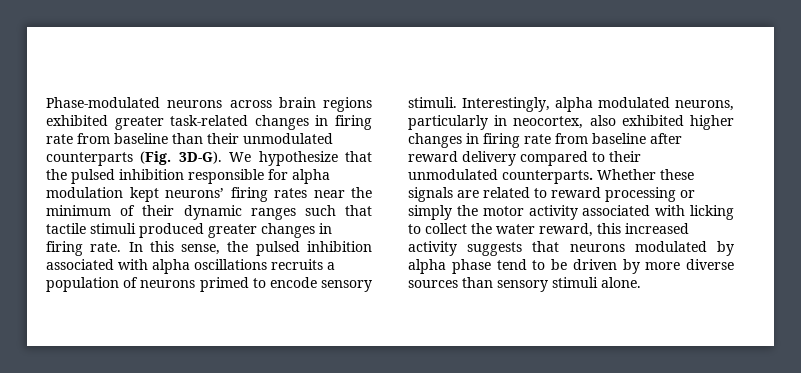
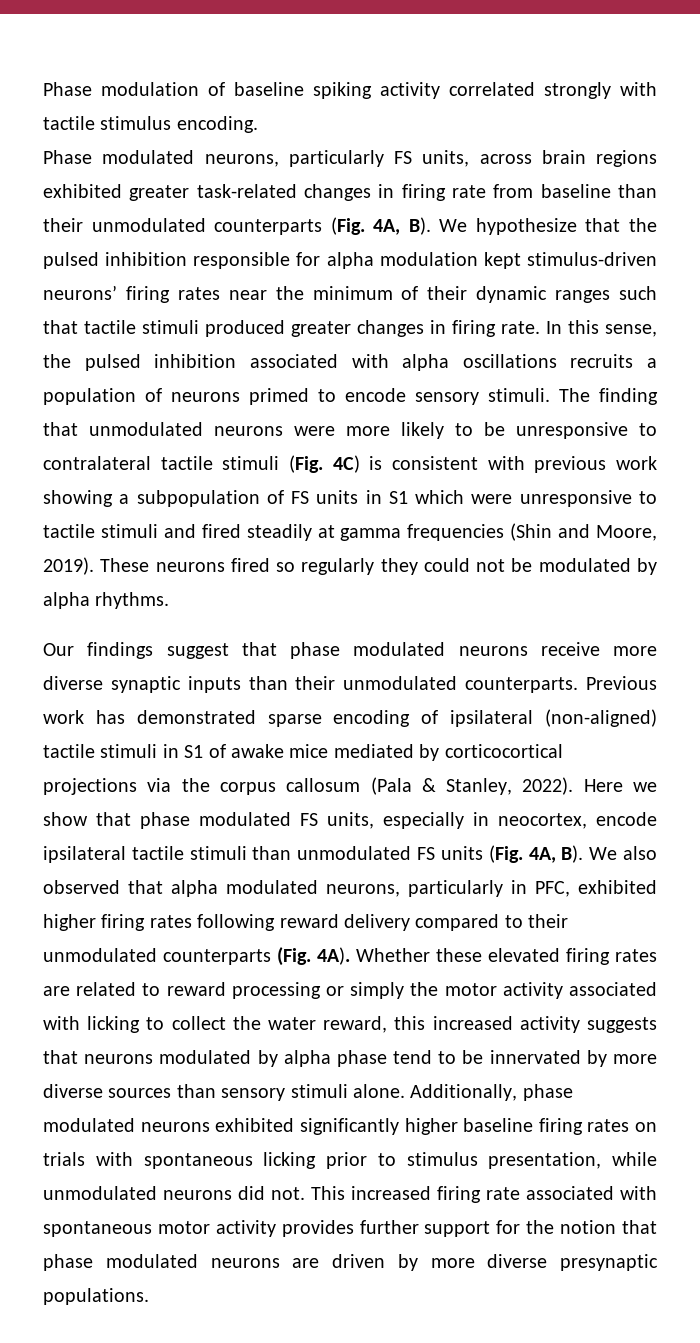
[46,97,223,108] Phase-modulated neurons -> [43,82,657,99] [43,116,258,133] [43,150,470,167] Phase modulation of baseline spiking activity correlated strongly with tactile stimulus encoding. // Phase modulated neurons, particularly FS units,
[178,151,222,164] 3D-G). -> [373,217,431,235] 4A, B).
(159, 194) none -> [526,252,657,266] stimulus-driven
[462,97,550,112] Interestingly, -> [559,388,658,405] [43,422,657,439] [43,455,658,473] [43,490,657,507] [43,523,657,541] [43,557,657,575] [43,592,170,609] [43,642,657,659] [43,676,657,693] [43,709,657,727] [43,744,563,761] [43,777,657,795] [43,812,657,829] [43,845,658,863] [43,880,163,894] The finding that unmodulated neurons were more likely to be unresponsive to contralateral tactile stimuli (Fig. 4C) is consistent with previous work showing a subpopulation of FS units in S1 which were unresponsive to tactile stimuli and fired steadily at gamma frequencies (Shin and Moore, 2019). These neurons fired so regularly they could not be modulated by alpha rhythms. // Our findings suggest that phase modulated neurons receive more diverse synaptic inputs than their unmodulated counterparts. Previous work has demonstrated sparse encoding of ipsilateral (non-aligned) tactile stimuli in S1 of awake mice mediated by corticocortical projections via the corpus callosum (Pala & Stanley, 2022). Here we show that phase modulated FS units, especially in neocortex, encode ipsilateral tactile stimuli than unmodulated FS units (Fig. 4A, B). We also observed that
[513,115,734,130] [408,133,682,148] neocortex, also exhibited higher changes in firing rate from baseline after -> [535,880,657,897] [43,914,276,931] PFC, exhibited higher firing rates following
[502,169,694,184] [408,187,453,202] counterparts. Whether these signals -> [163,947,657,966] counterparts (Fig. 4A). Whether these elevated firing rates
[572,259,617,270] driven -> [489,1050,581,1064] innervated
(641, 282) none -> [410,1084,573,1101] [43,1118,657,1135] [43,1152,657,1169] [43,1186,657,1203] [43,1220,658,1237] [43,1254,658,1271] [43,1288,149,1305] Additionally, phase modulated neurons exhibited significantly higher baseline firing rates on trials with spontaneous licking prior to stimulus presentation, while unmodulated neurons did not. This increased firing rate associated with spontaneous motor activity provides further support for the notion that phase modulated neurons are driven by more diverse presynaptic populations.

